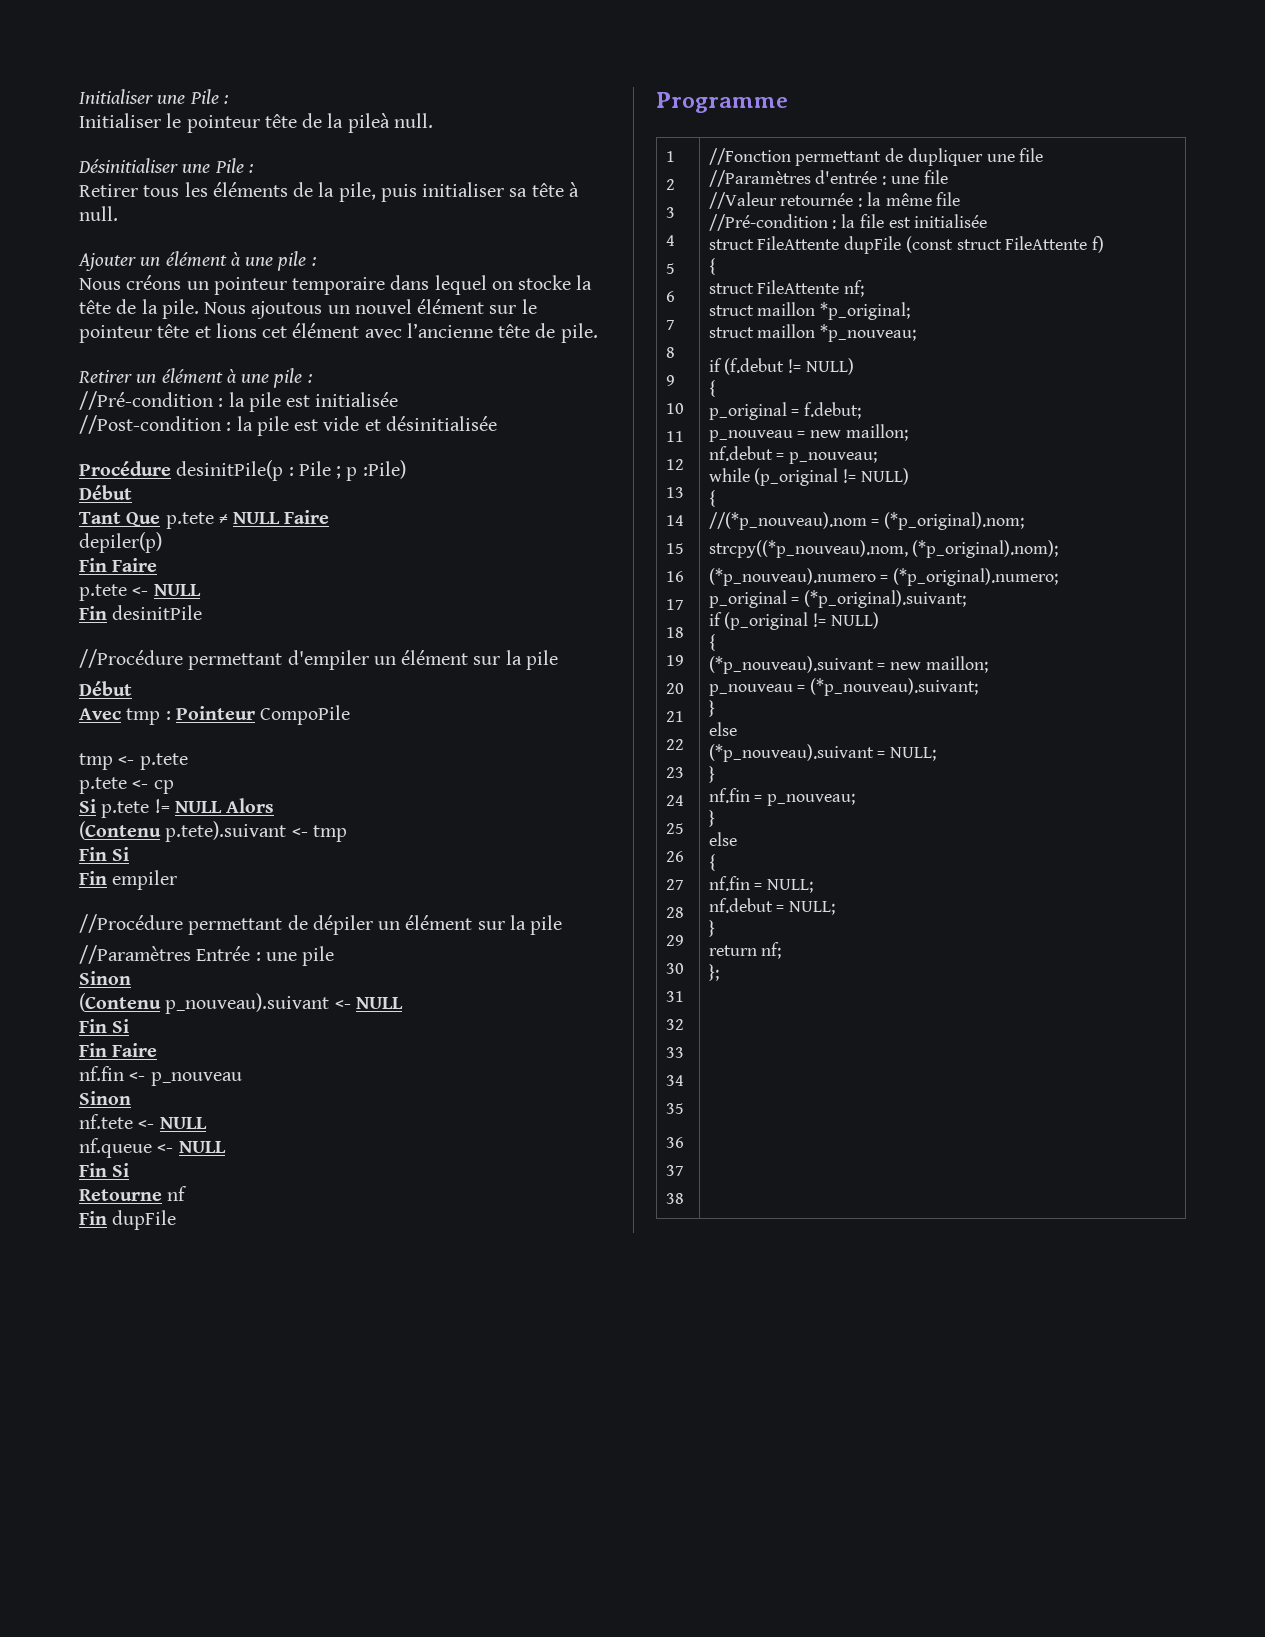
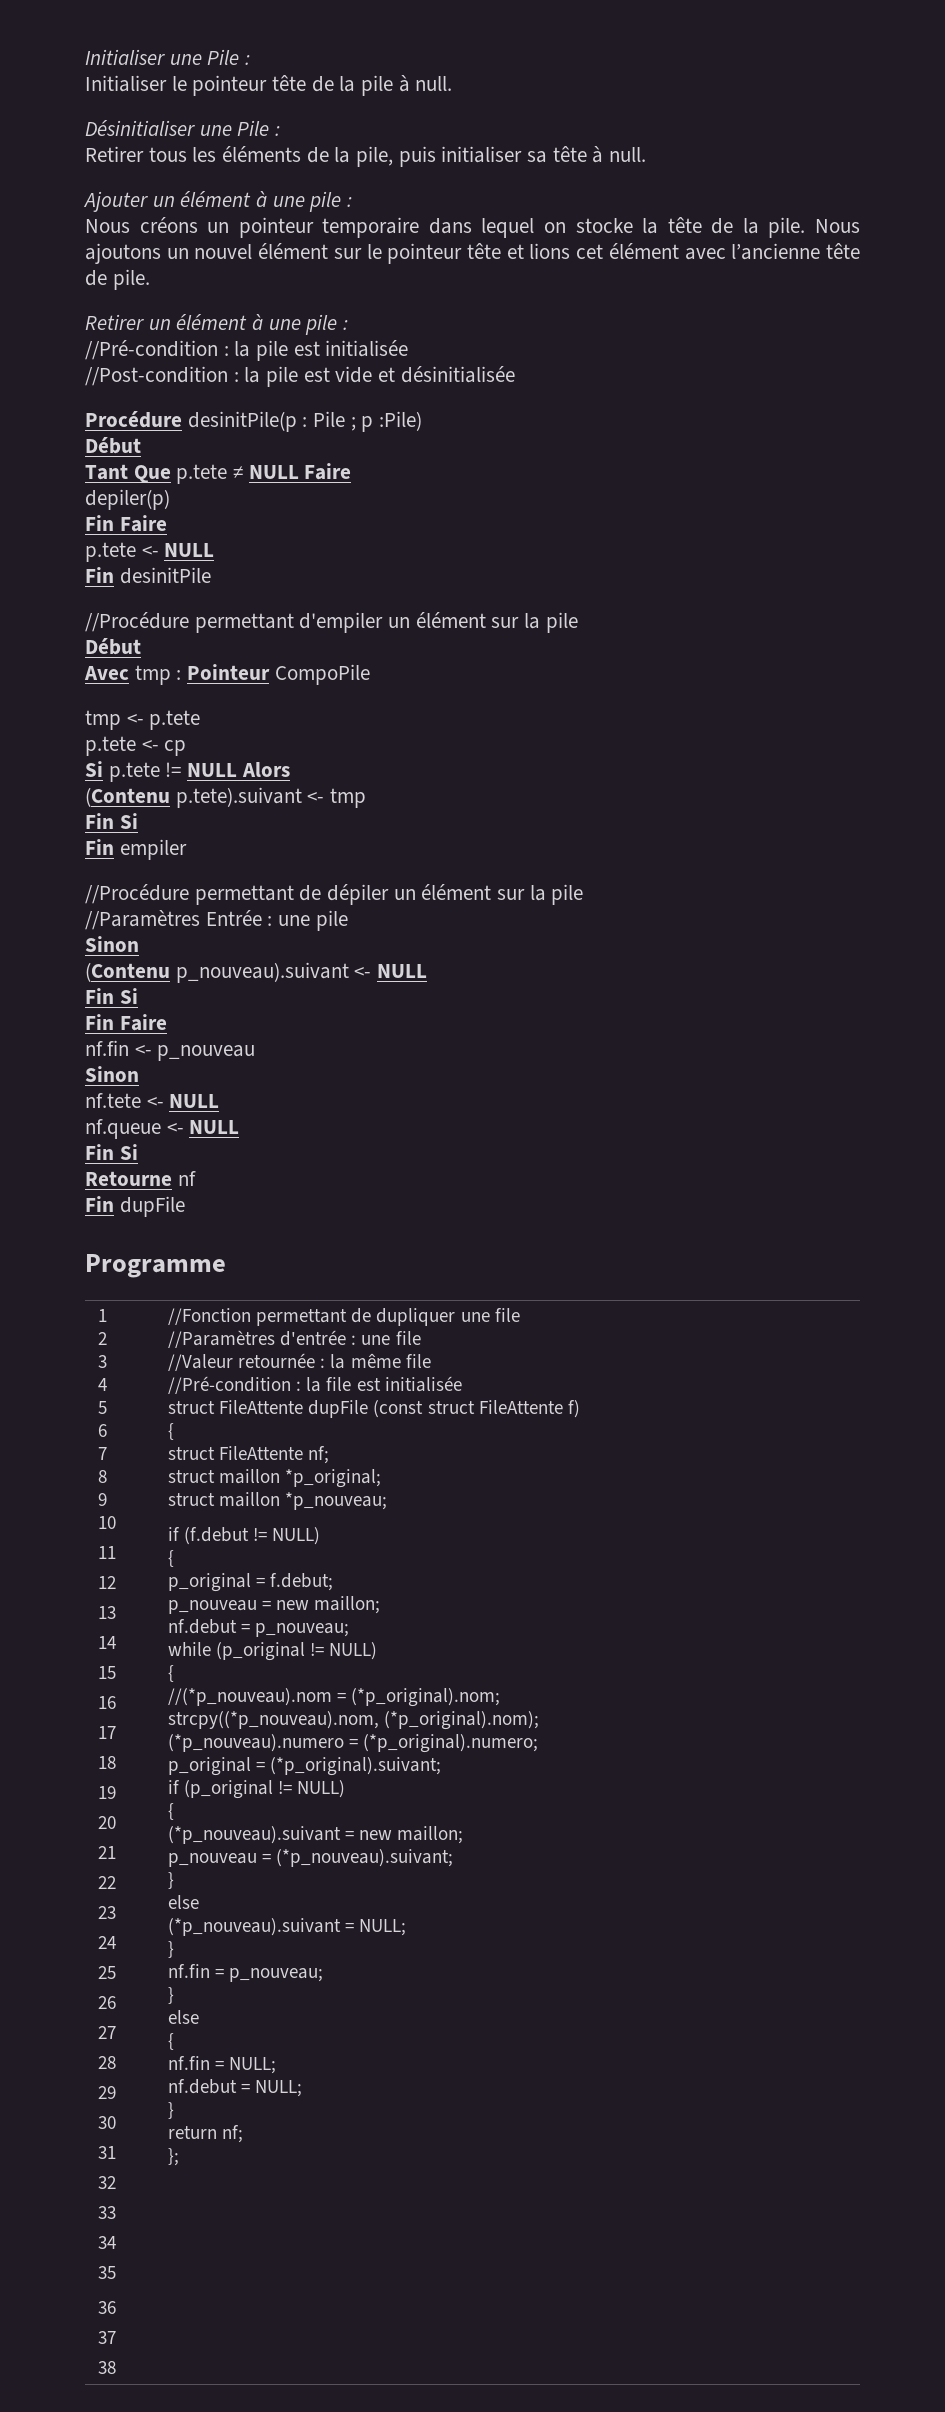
[347,113,390,133] pileà -> [361,75,410,96] pile à
[251,301,323,319] ajoutous -> [85,243,161,264] ajoutons

